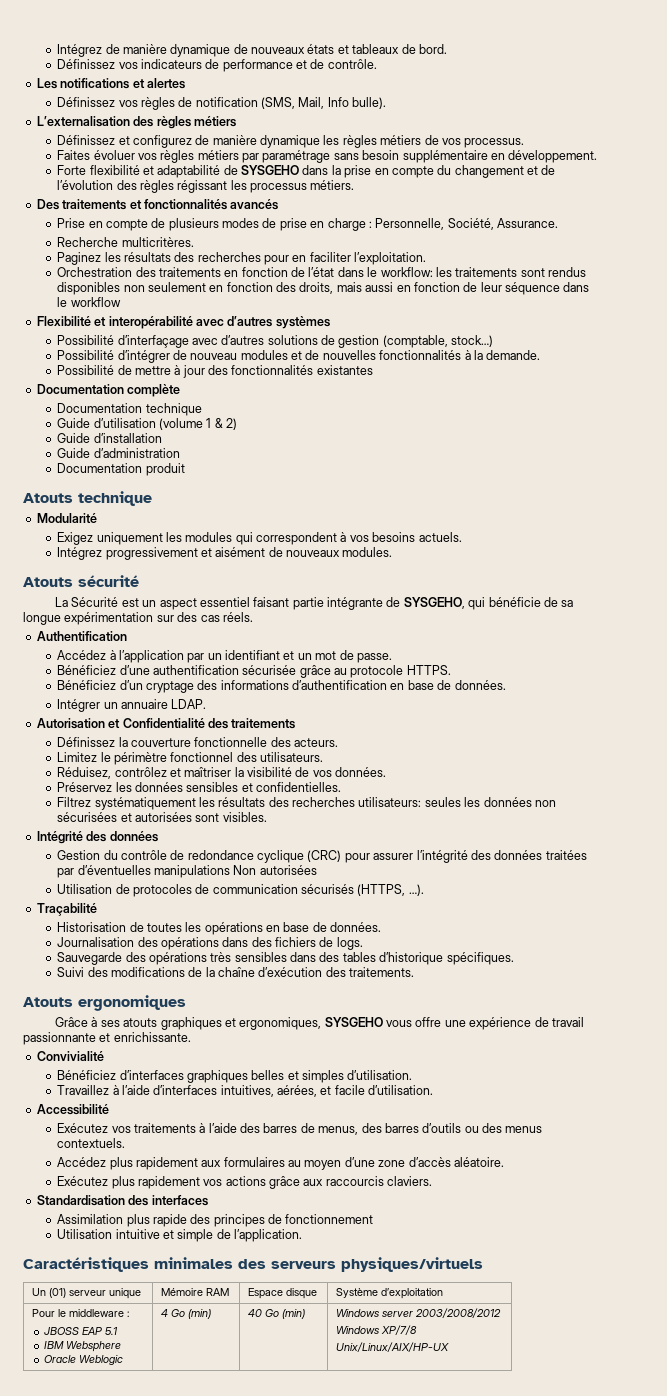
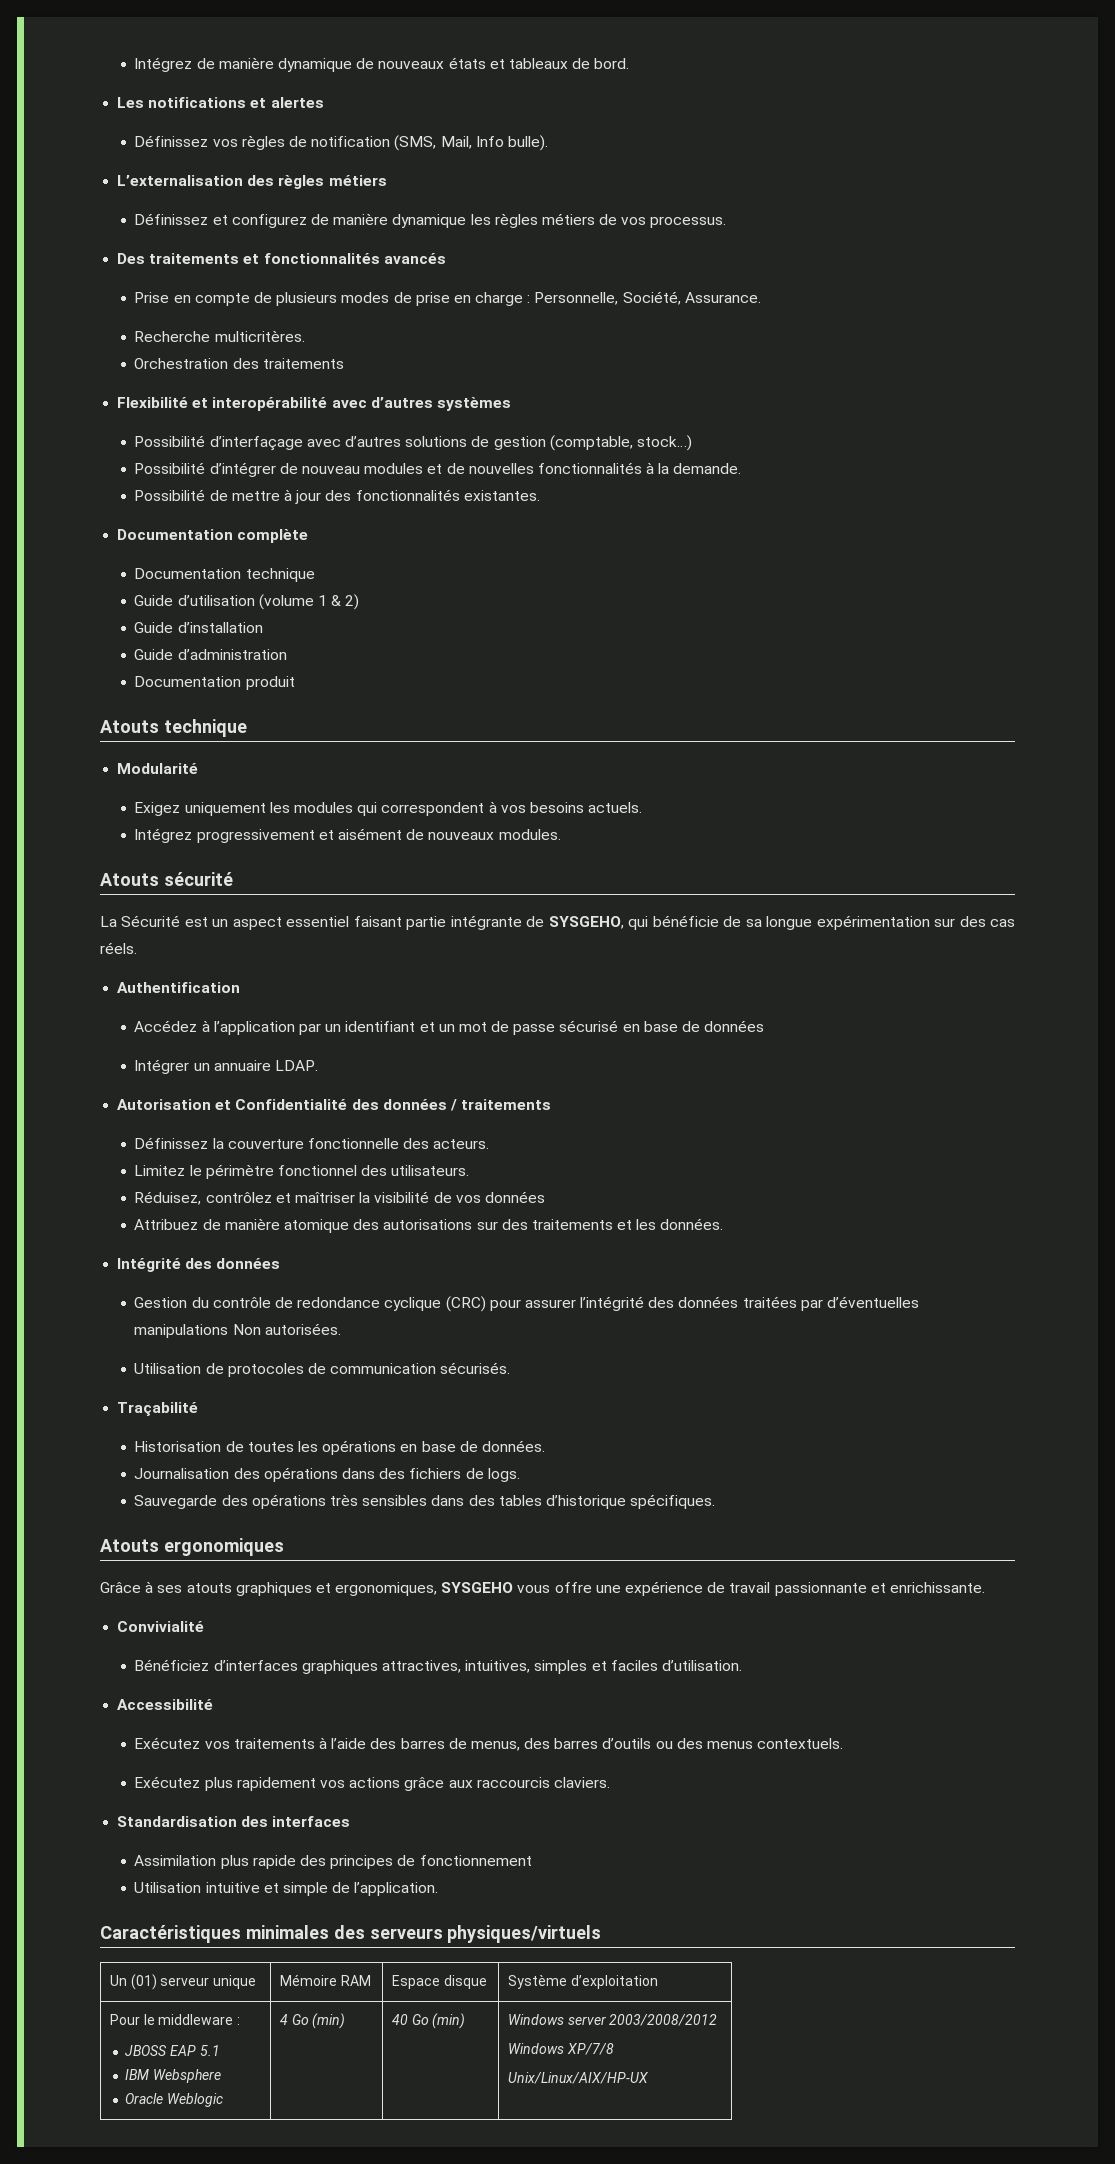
[57,59,377,72] // Définissez vos indicateurs de performance et de contrôle. -> (630, 63) none
[57,150,598,163] [57,165,556,178] [57,180,355,193] // Faites évoluer vos règles métiers par paramétrage sans besoin supplémentaire en développement. // Forte flexibilité et adaptabilité de SYSGEHO dans la prise en compte du changement et de l’évolution des règles régissant les processus métiers. -> (727, 222) none
[57,252,427,265] [57,267,587,277] [57,282,590,295] [57,297,121,307] Paginez les résultats des recherches pour en faciliter l’exploitation. // Orchestration des traitements en fonction de l’état dans le workflow: les traitements sont rendus disponibles non seulement en fonction des droits, mais aussi en fonction de leur séquence dans le workflow -> [134,358,344,369] Orchestration des traitements
[316,365,373,375] existantes -> [463,490,540,501] existantes.
[356,653,392,663] [57,665,451,678] [57,680,506,693] passe. // Bénéficiez d’une authentification sécurisée grâce au protocole HTTPS. // Bénéficiez d’un cryptage des informations d’authentification en base de données. -> [513,1020,765,1035] passe sécurisé en base de données
(228, 723) none -> [382,1099,457,1111] données /
[335,767,387,777] [57,782,342,792] [57,797,556,810] [57,812,267,822] données. // Préservez les données sensibles et confidentielles. // Filtrez systématiquement les résultats des recherches utilisateurs: seules les données non sécurisées et autorisées sont visibles. -> [484,1191,545,1203] [134,1218,724,1233] données // Attribuez de manière atomique des autorisations sur des traitements et les données.
[259,865,317,875] autorisées -> [264,1323,341,1335] autorisées.
[301,884,424,896] sécurisés (HTTPS, …). -> [440,1362,511,1374] sécurisés.
[57,967,415,977] // Suivi des modifications de la chaîne d’exécution des traitements. -> (716, 1501) none
[251,1070,413,1083] [57,1085,365,1097] belles et simples d’utilisation. // Travaillez à l’aide d’interfaces intuitives, aérées, et facile -> [382,1660,658,1674] attractives, intuitives, simples et faciles
[57,1157,504,1170] // Accédez plus rapidement aux formulaires au moyen d’une zone d’accès aléatoire. -> (844, 1743) none

